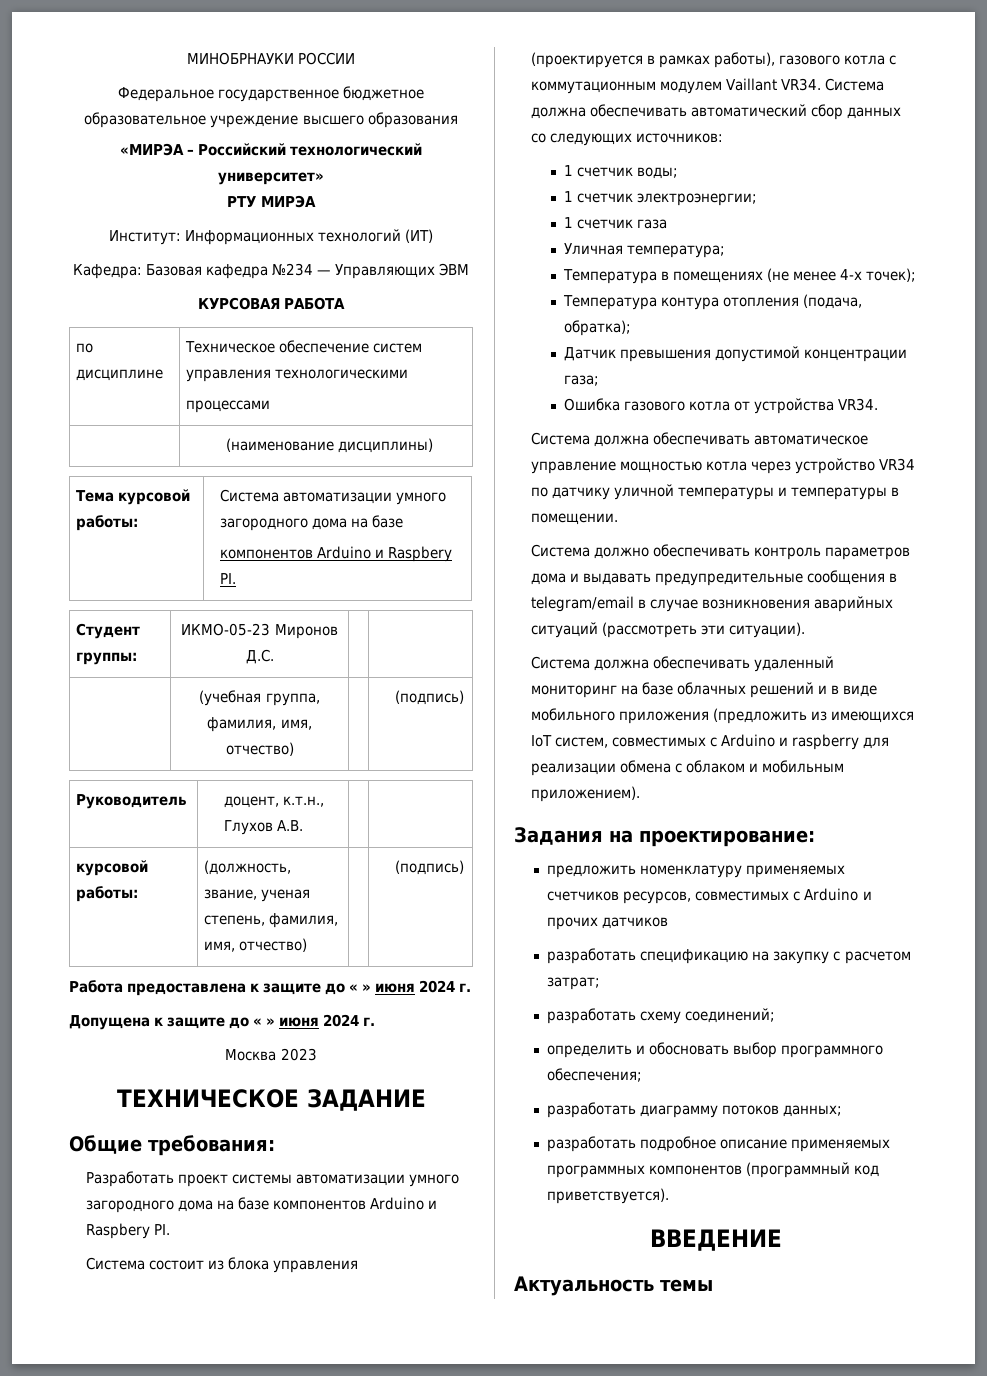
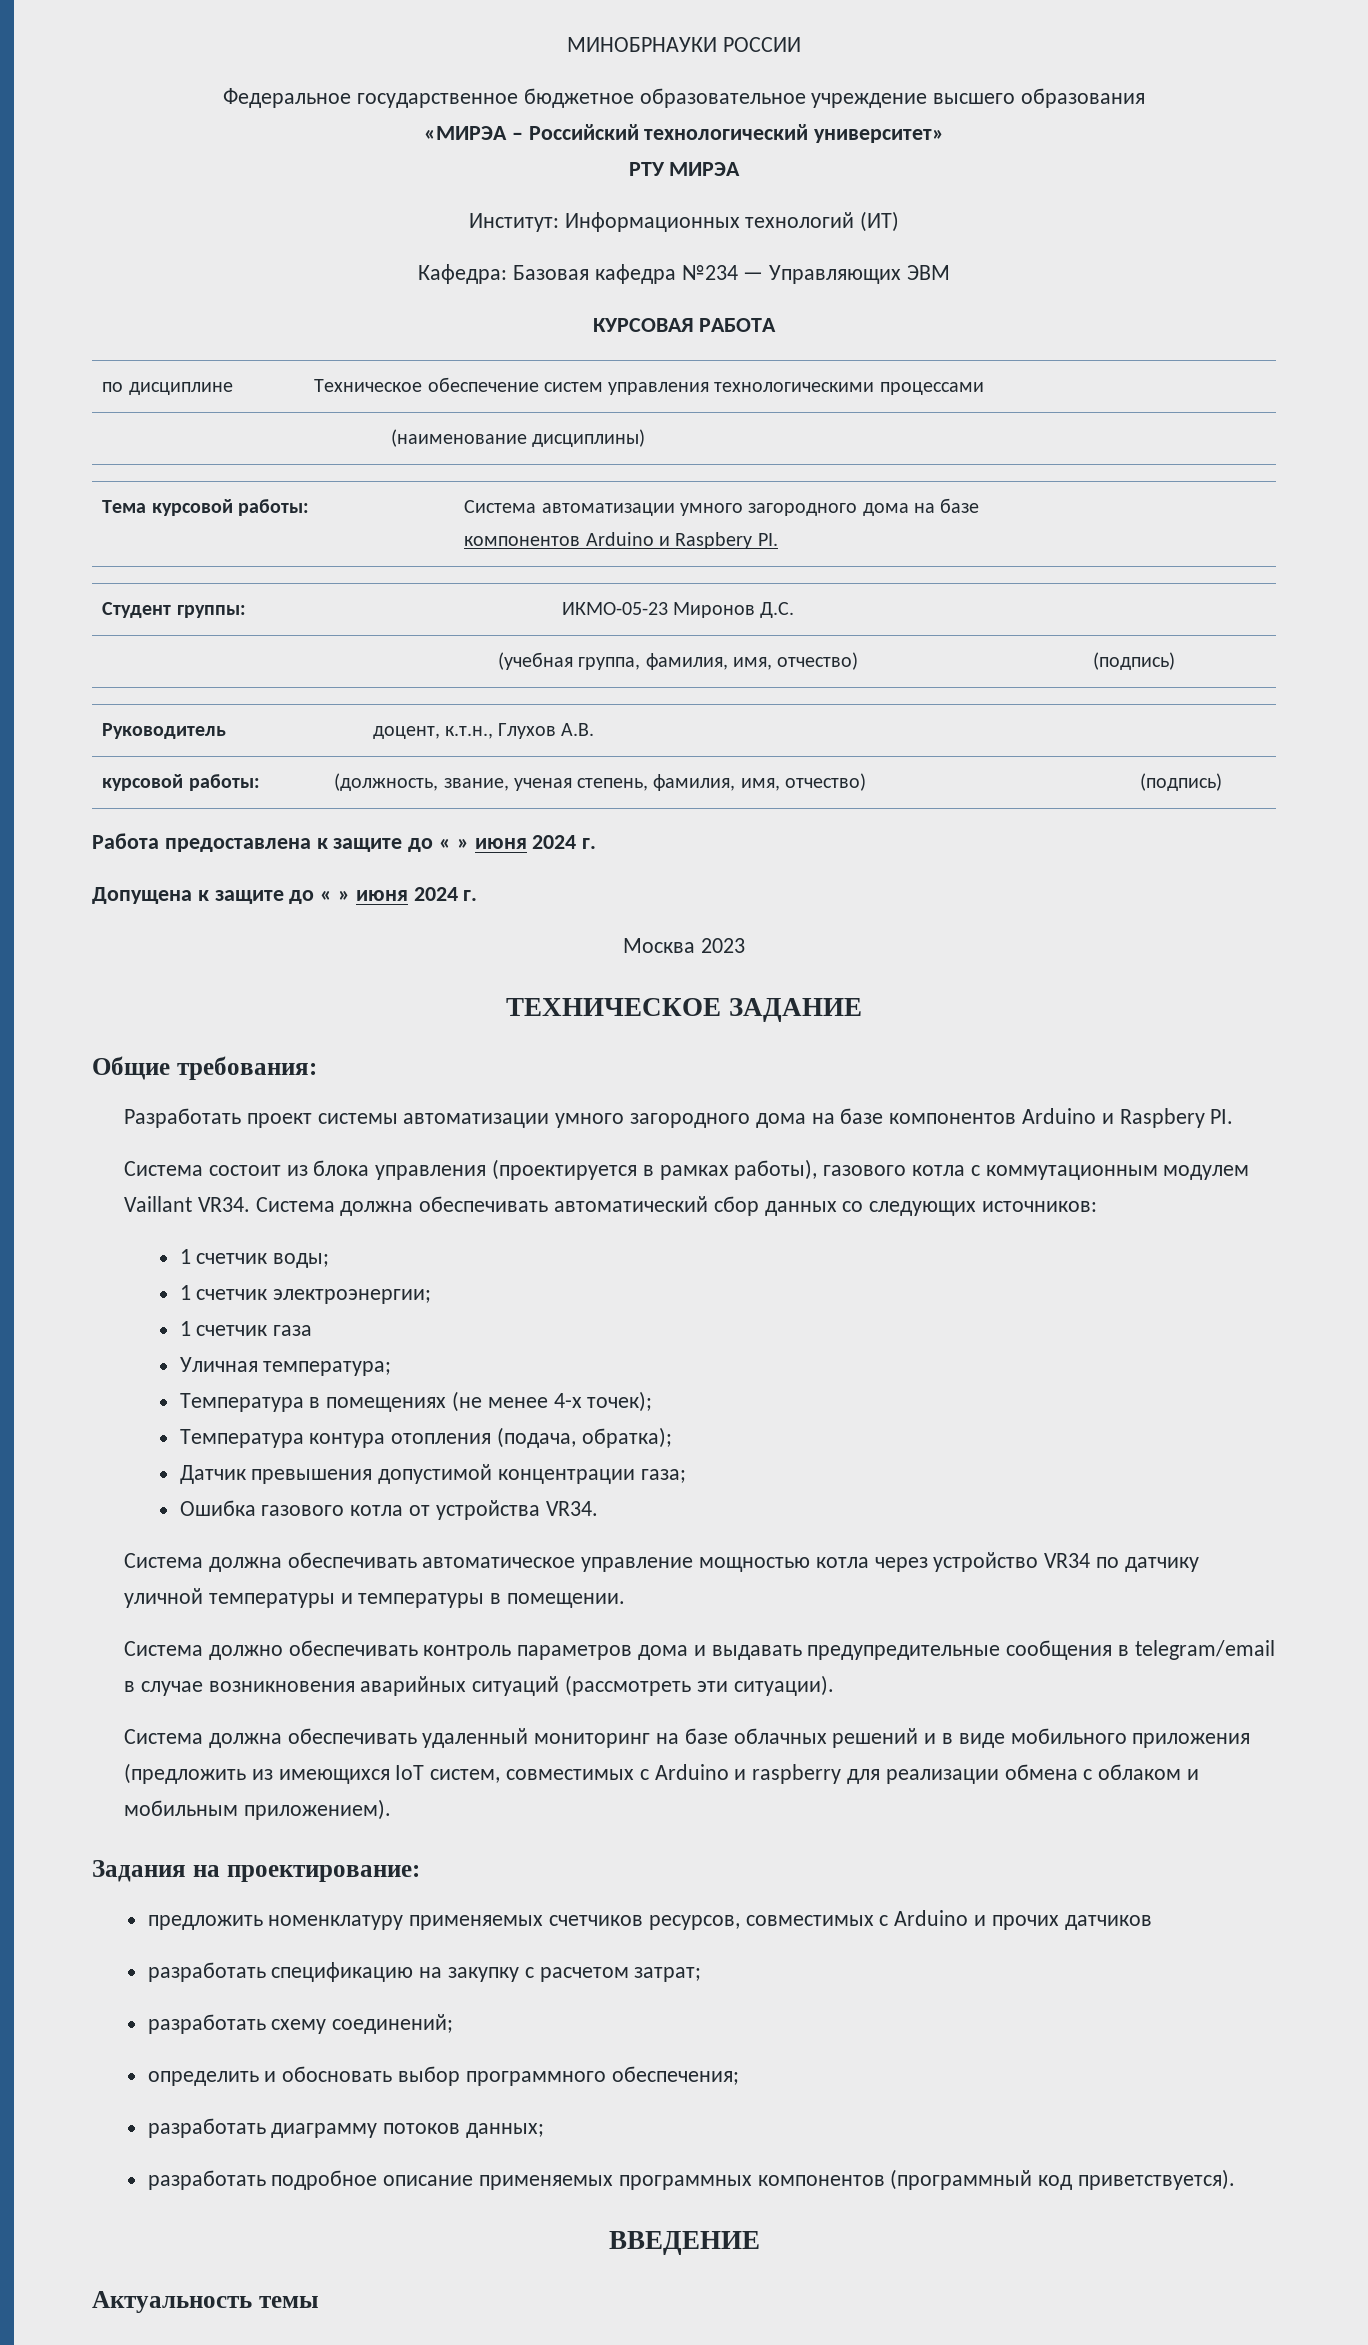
(408, 374) // -> (875, 387) none

